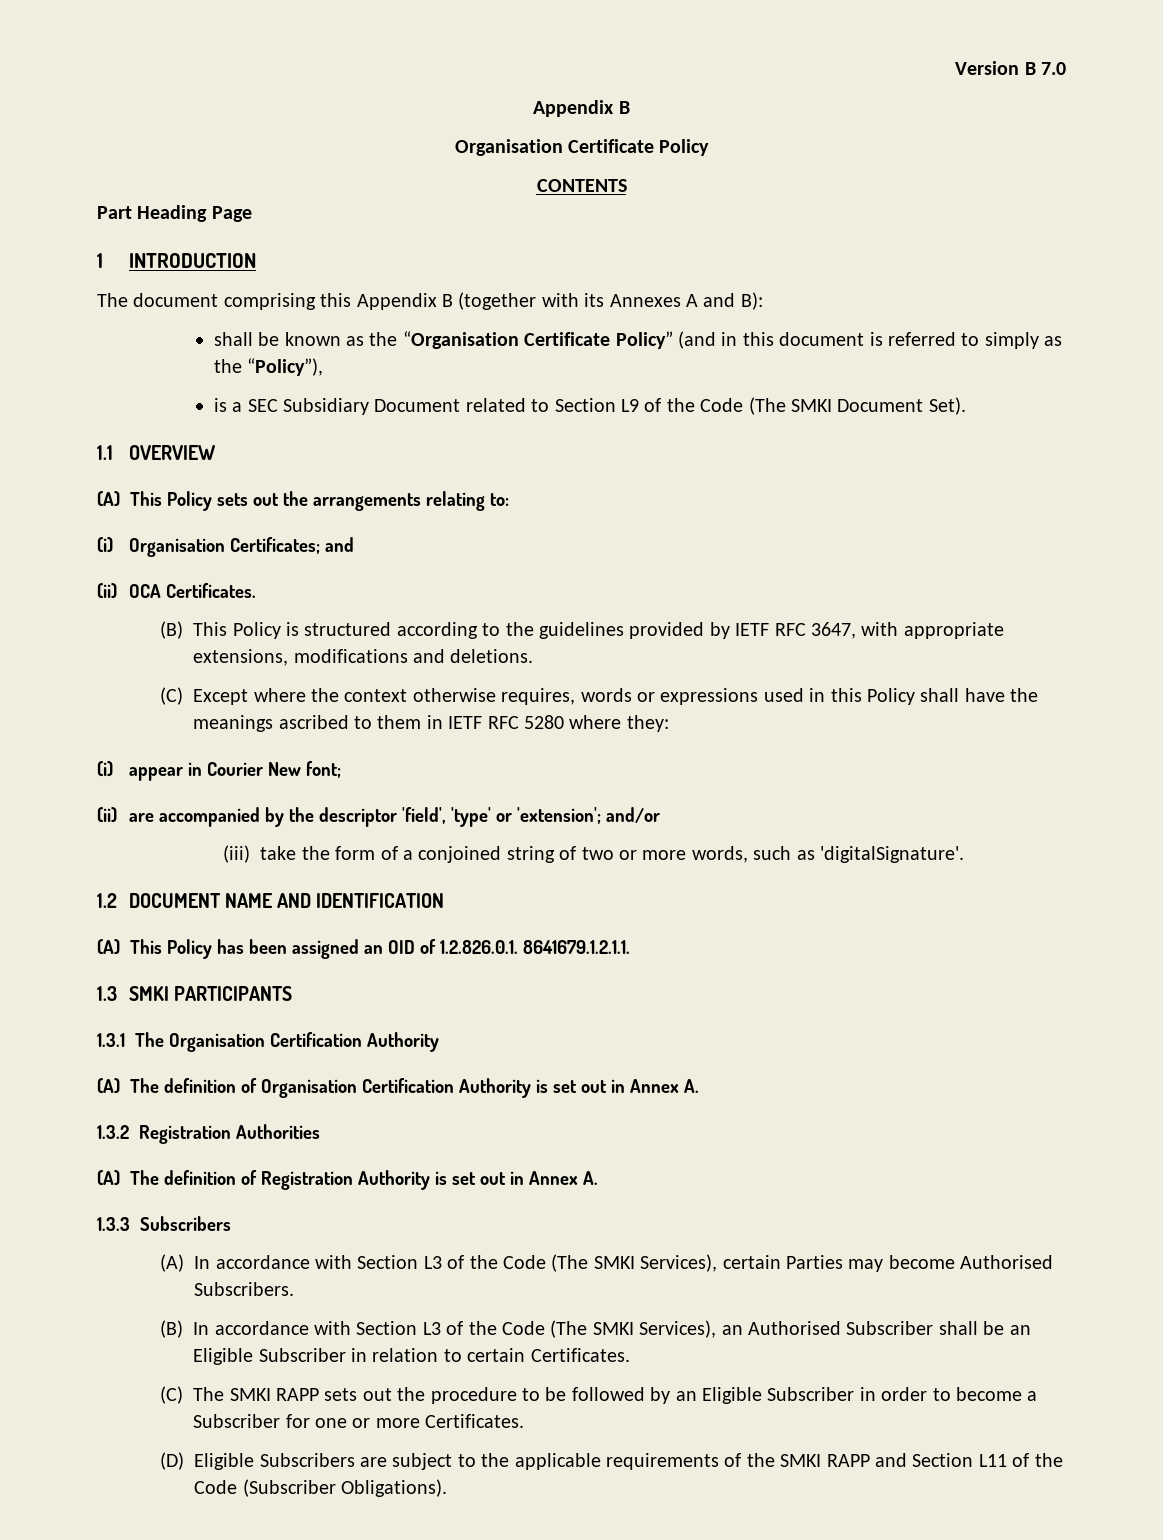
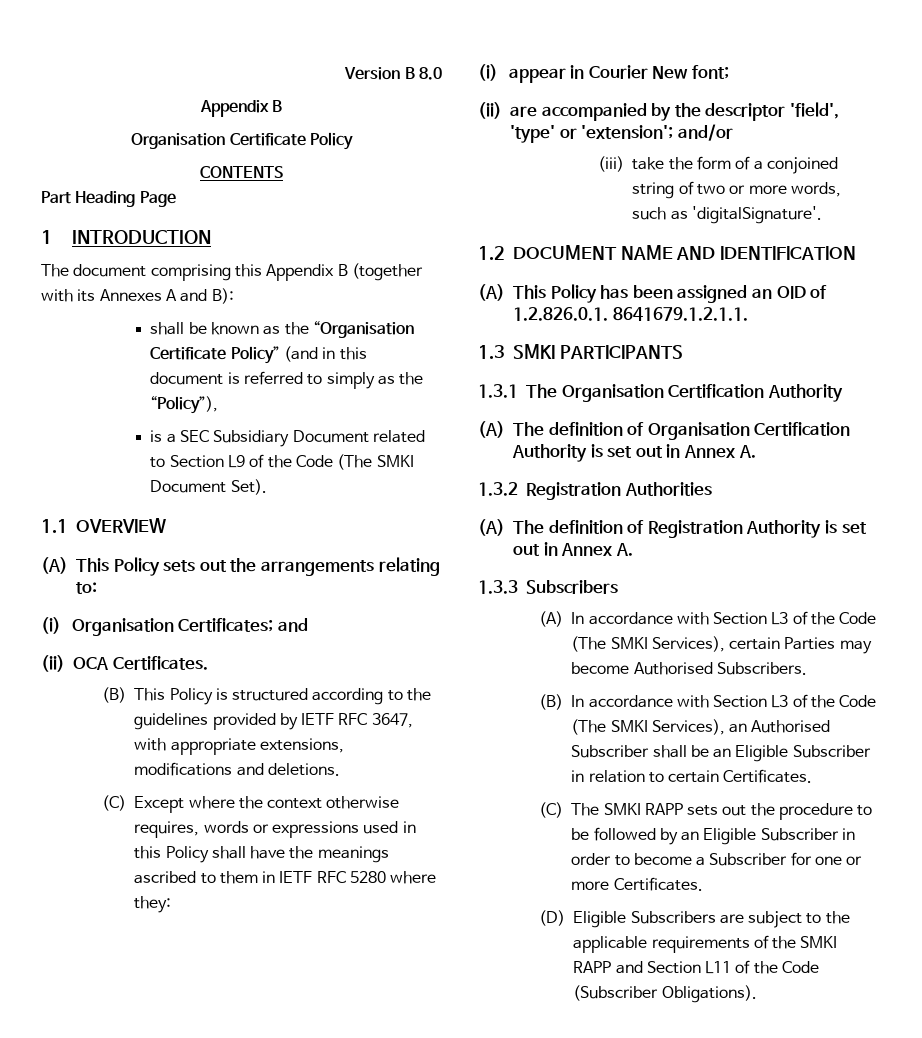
[1041,62,1066,75] 7.0 -> [419,67,442,80] 8.0

